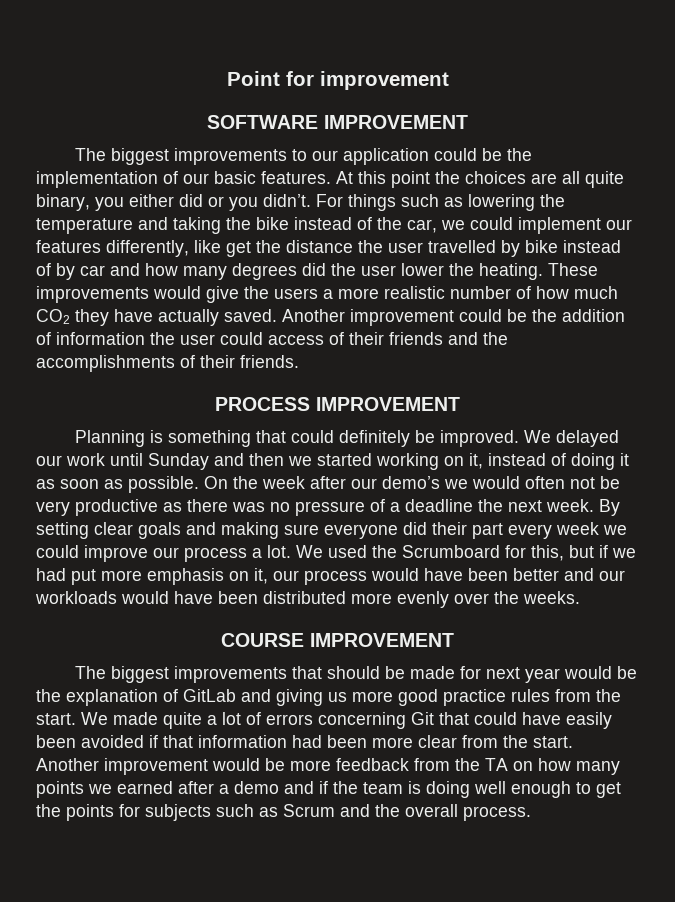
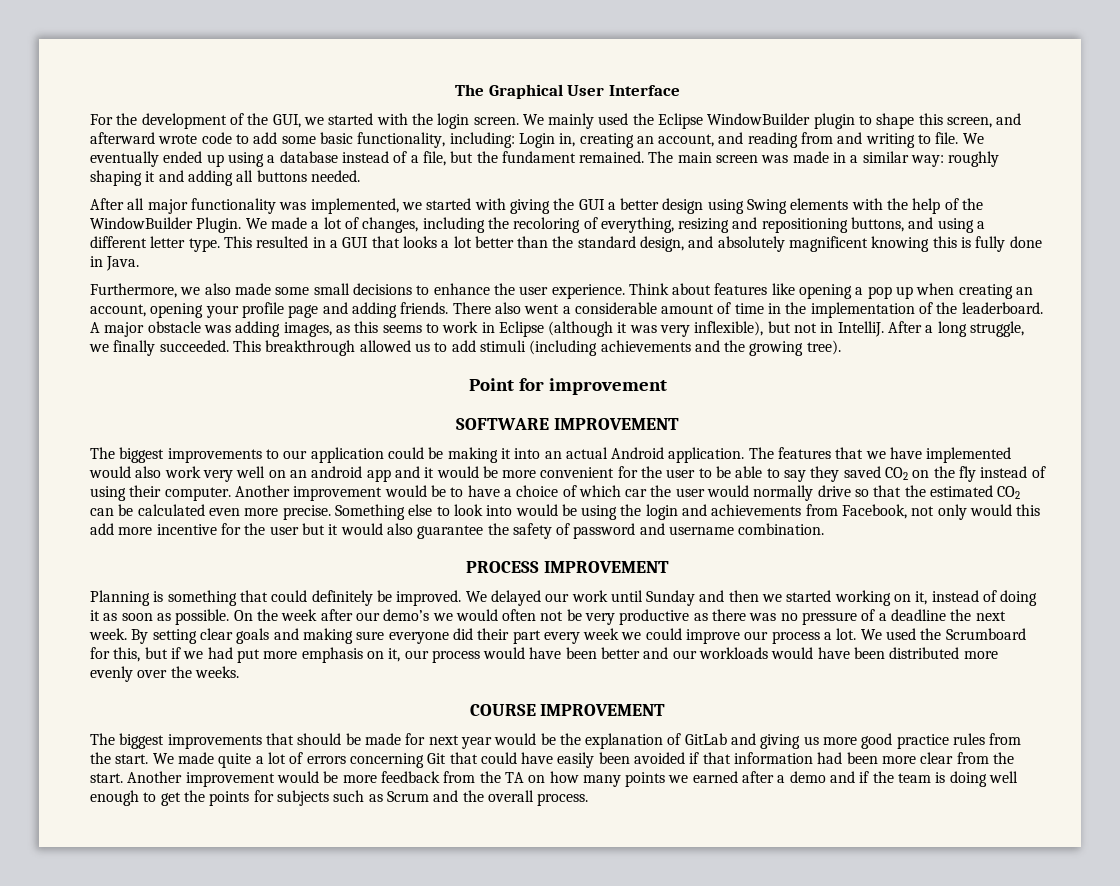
(226, 78) none -> [455,84,680,99] [90,113,1022,129] [90,132,984,148] [90,151,1000,167] [90,170,360,186] [90,198,984,214] [90,217,986,233] [90,236,1042,252] [90,256,140,271] [90,283,1034,299] [90,302,1043,318] [90,321,1025,337] [89,340,841,356] The Graphical User Interface // For the development of the GUI, we started with the login screen. We mainly used the Eclipse WindowBuilder plugin to shape this screen, and afterward wrote code to add some basic functionality, including: Login in, creating an account, and reading from and writing to file. We eventually ended up using a database instead of a file, but the fundament remained. The main screen was made in a similar way: roughly shaping it and adding all buttons needed. // After all major functionality was implemented, we started with giving the GUI a better design using Swing elements with the help of the WindowBuilder Plugin. We made a lot of changes, including the recoloring of everything, resizing and repositioning buttons, and using a different letter type. This resulted in a GUI that looks a lot better than the standard design, and absolutely magnificent knowing this is fully done in Java. // Furthermore, we also made some small decisions to enhance the user experience. Think about features like opening a pop up when creating an account, opening your profile page and adding friends. There also went a considerable amount of time in the implementation of the leaderboard. A major obstacle was adding images, as this seems to work in Eclipse (although it was very inflexible), but not in IntelliJ. After a long struggle, we finally succeeded. This breakthrough allowed us to add stimuli (including achievements and the growing tree). //
[506,148,532,161] [36,171,624,188] [36,194,565,211] [36,217,632,234] [36,240,621,257] [36,263,598,280] [36,286,618,303] [36,309,625,326] [36,332,508,345] [36,355,299,372] the implementation of our basic features. At this point the choices are all quite binary, you either did or you didn’t. For things such as lowering the temperature and taking the bike instead of the car, we could implement our features differently, like get the distance the user travelled by bike instead of by car and how many degrees did the user lower the heating. These improvements would give the users a more realistic number of how much CO2 they have actually saved. Another improvement could be the addition of information the user could access of their friends and the accomplishments of their friends. -> [447,447,1012,463] [89,466,1046,482] [90,485,1021,501] [90,504,1041,520] [90,523,825,539] making it into an actual Android application. The features that we have implemented would also work very well on an android app and it would be more convenient for the user to be able to say they saved CO2 on the fly instead of using their computer. Another improvement would be to have a choice of which car the user would normally drive so that the estimated CO2 can be calculated even more precise. Something else to look into would be using the login and achievements from Facebook, not only would this add more incentive for the user but it would also guarantee the safety of password and username combination.

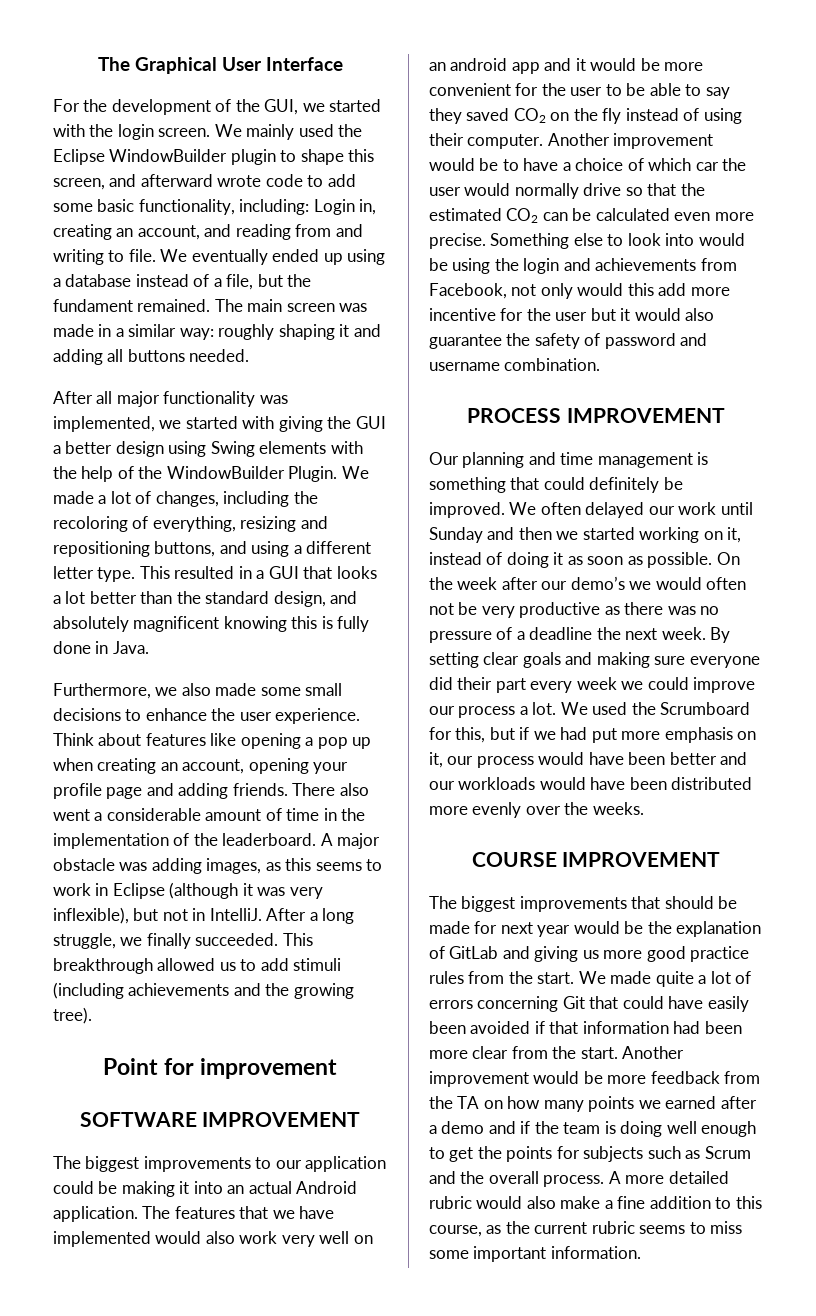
[90,590,150,606] Planning -> [429,452,693,468] Our planning and time management
(487, 596) none -> [540,502,581,515] often
(589, 799) none -> [608,1171,729,1184] [429,1196,762,1209] [429,1221,743,1237] [429,1246,641,1262] A more detailed rubric would also make a fine addition to this course, as the current rubric seems to miss some important information.

